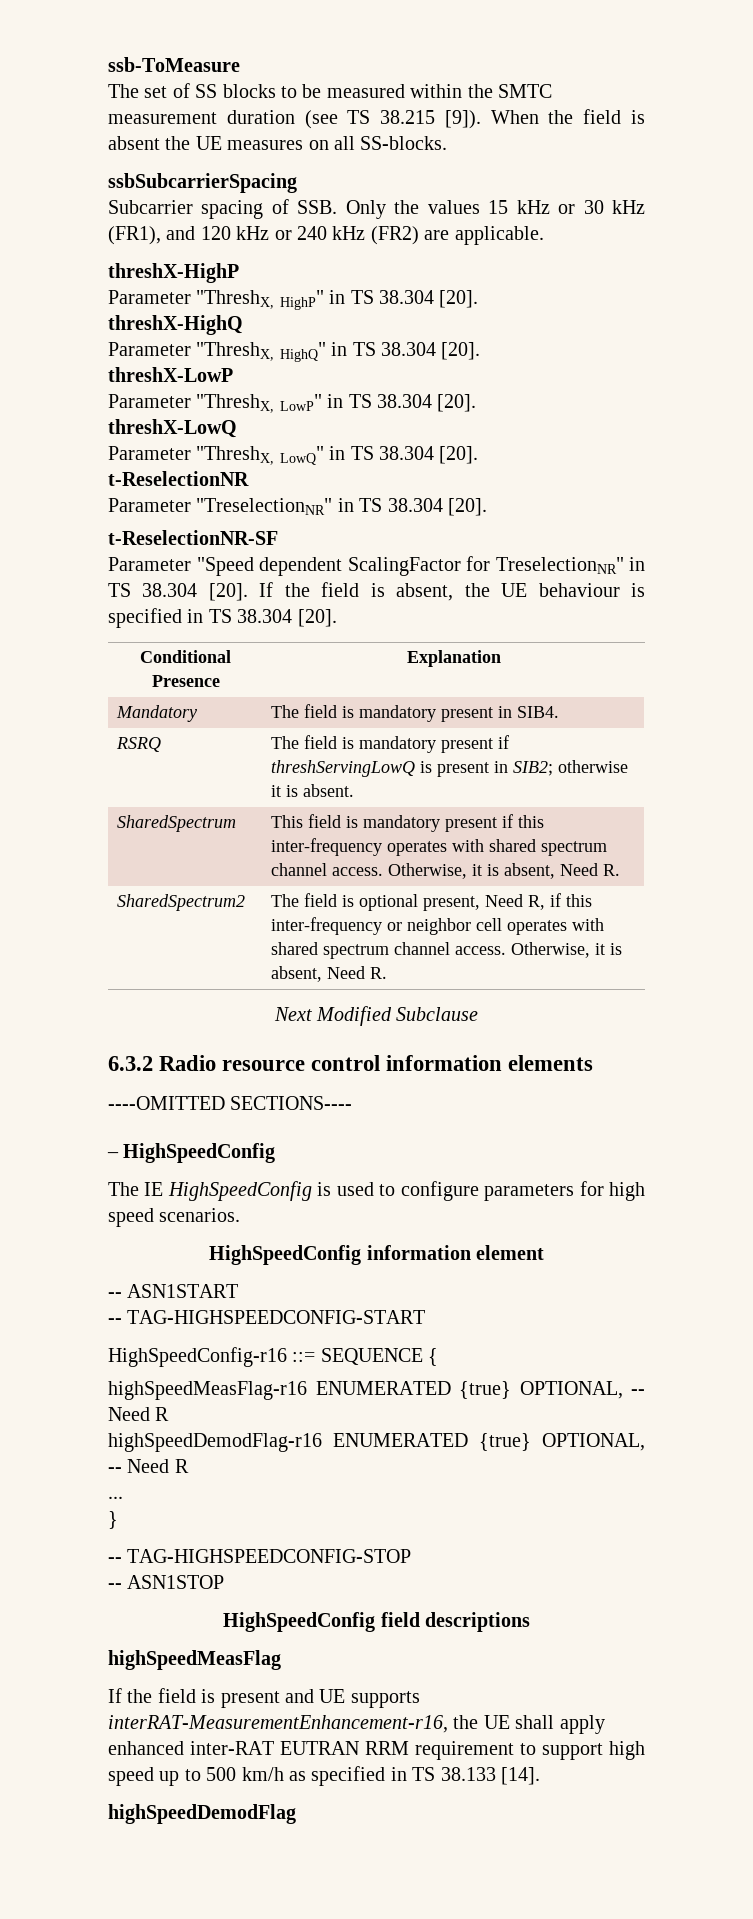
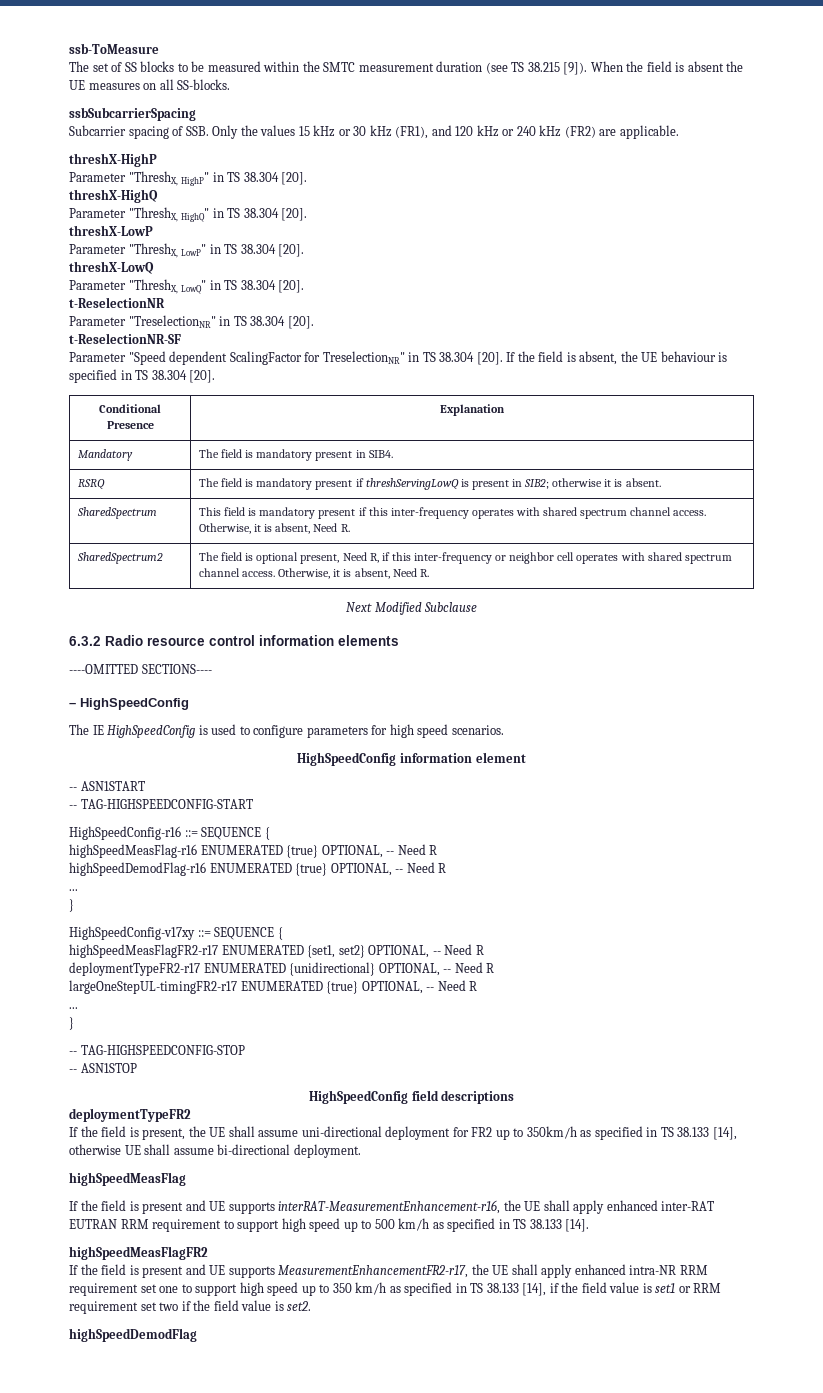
(118, 1520) none -> [69,926,283,940] [69,944,484,958] [69,962,495,976] [69,980,478,994] [69,1007,78,1009] [69,1017,74,1030] // HighSpeedConfig-v17xy ::= SEQUENCE { // highSpeedMeasFlagFR2-r17 ENUMERATED {set1, set2} OPTIONAL, -- Need R // deploymentTypeFR2-r17 ENUMERATED {unidirectional} OPTIONAL, -- Need R // largeOneStepUL-timingFR2-r17 ENUMERATED {true} OPTIONAL, -- Need R // ... // }
(530, 1622) none -> [69,1108,191,1122] [69,1126,737,1140] [69,1144,361,1158] // deploymentTypeFR2 // If the field is present, the UE shall assume uni-directional deployment for FR2 up to 350km/h as specified in TS 38.133 [14], otherwise UE shall assume bi-directional deployment.
(540, 1776) none -> [69,1246,208,1260] [69,1264,708,1278] [69,1282,722,1296] [69,1300,312,1314] // highSpeedMeasFlagFR2 // If the field is present and UE supports MeasurementEnhancementFR2-r17, the UE shall apply enhanced intra-NR RRM requirement set one to support high speed up to 350 km/h as specified in TS 38.133 [14], if the field value is set1 or RRM requirement set two if the field value is set2.

